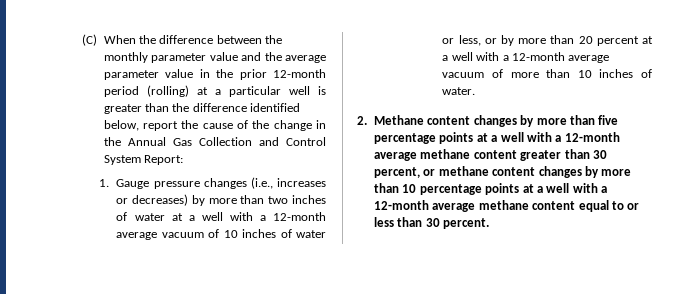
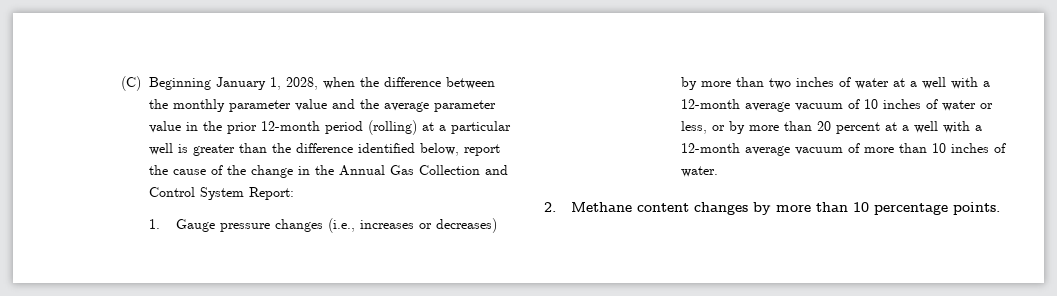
[103,35,136,44] When -> [148,77,355,90] Beginning January 1, 2028, when
[598,115,619,125] [374,132,620,144] [374,149,607,161] [374,166,632,178] [374,183,608,195] [374,200,640,212] [374,217,490,229] five percentage points at a well with a 12-month average methane content greater than 30 percent, or methane content changes by more than 10 percentage points at a well with a 12-month average methane content equal to or less than 30 percent. -> [853,202,1001,215] 10 percentage points.

